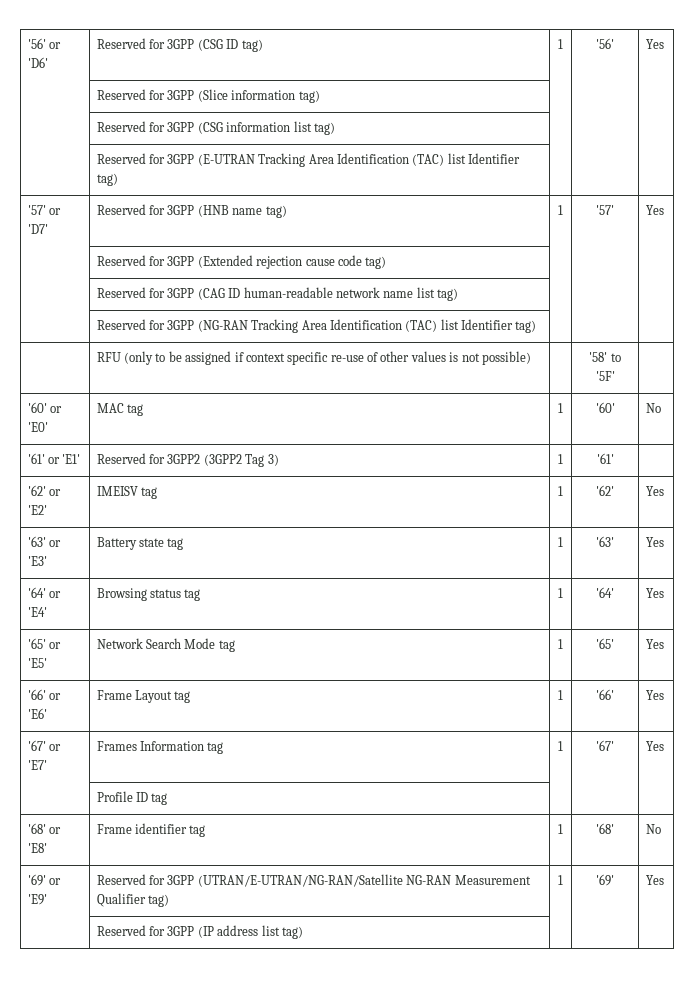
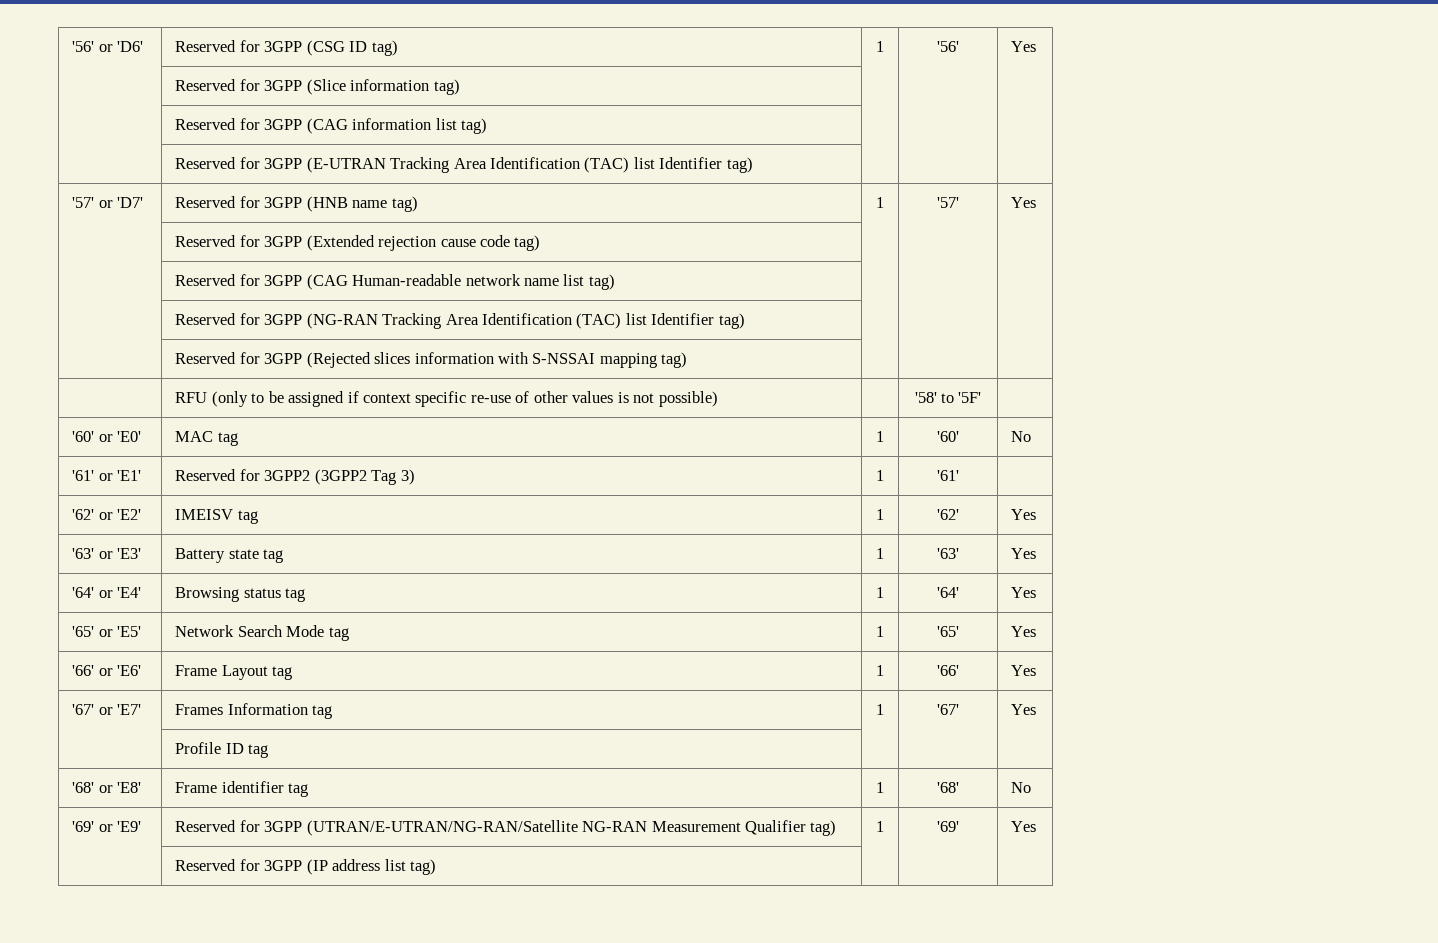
[197,122,223,134] (CSG -> [306,118,348,134] (CAG
[228,287,333,298] ID human-readable -> [352,274,462,286] Human-readable
(537, 326) none -> [175,352,688,368] // | Reserved for 3GPP (Rejected slices information with S-NSSAI mapping tag) | | |

